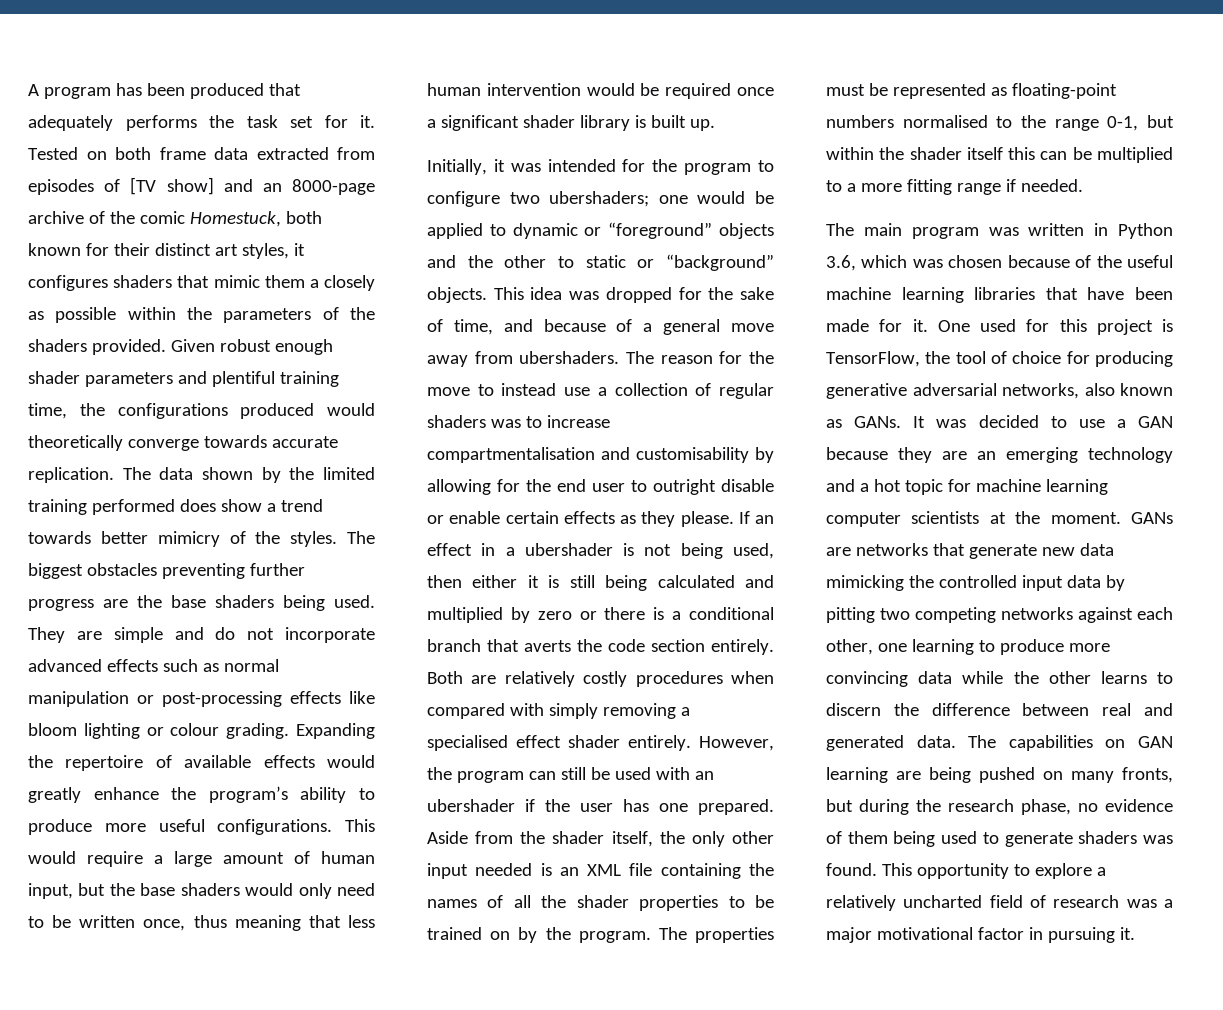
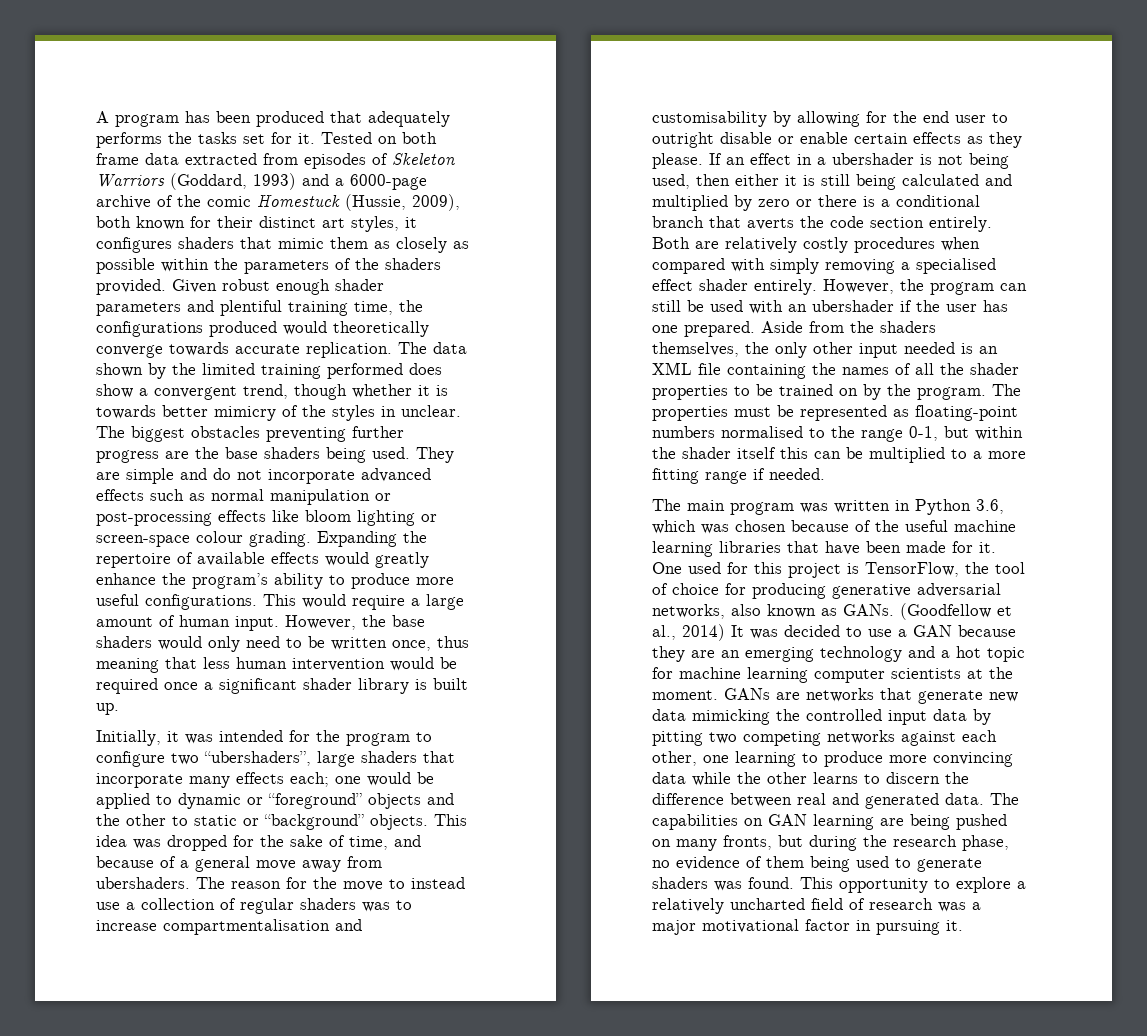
[246,115,278,128] task -> [198,132,237,144] tasks
[130,177,375,195] [TV show] and an 8000-page -> [392,153,455,165] [96,173,427,190] Skeleton Warriors (Goddard, 1993) and a 6000-page
[189,211,281,227] Homestuck, -> [257,194,460,211] Homestuck (Hussie, 2009),
[309,279,319,288] a -> [374,241,390,249] as
[280,499,323,512] trend -> [154,384,448,400] convergent trend, though whether it is
[290,531,338,547] styles. -> [332,405,461,421] styles in unclear.
(164, 731) none -> [96,535,190,547] screen-space
[28,883,106,899] input, but -> [235,615,356,631] input. However,
[549,191,650,207] ubershaders; -> [204,751,455,767] [96,772,329,788] “ubershaders”, large shaders that incorporate many effects each;
[552,831,653,847] shader itself, -> [880,321,936,333] [652,342,739,357] shaders themselves,
(902, 422) none -> [900,603,1012,620] [652,624,725,641] (Goodfellow et al., 2014)

